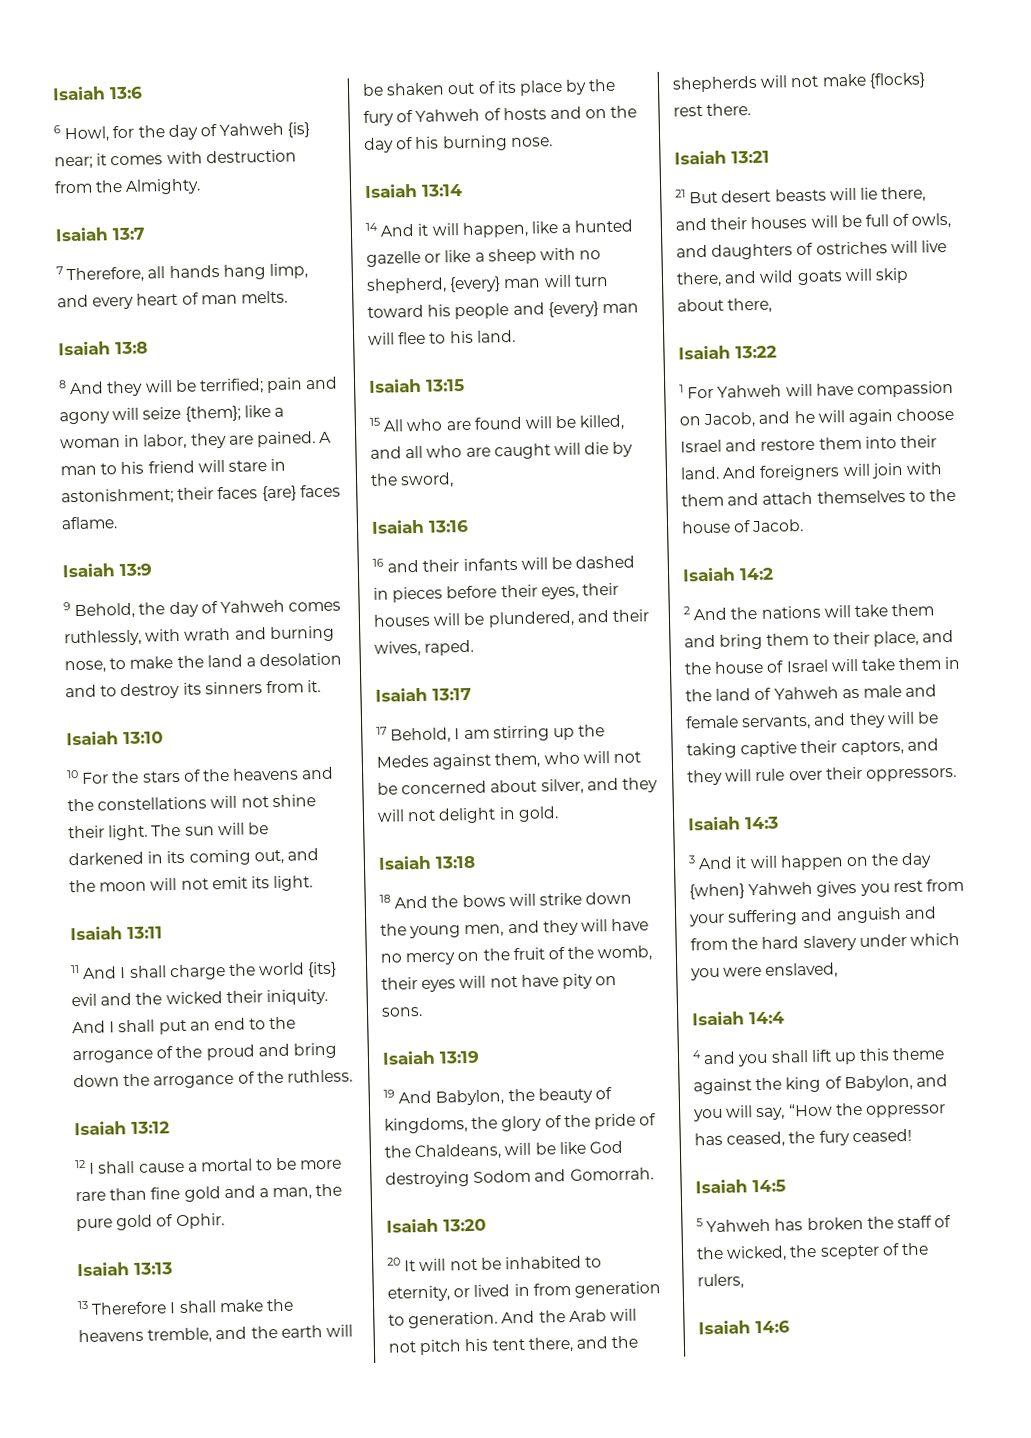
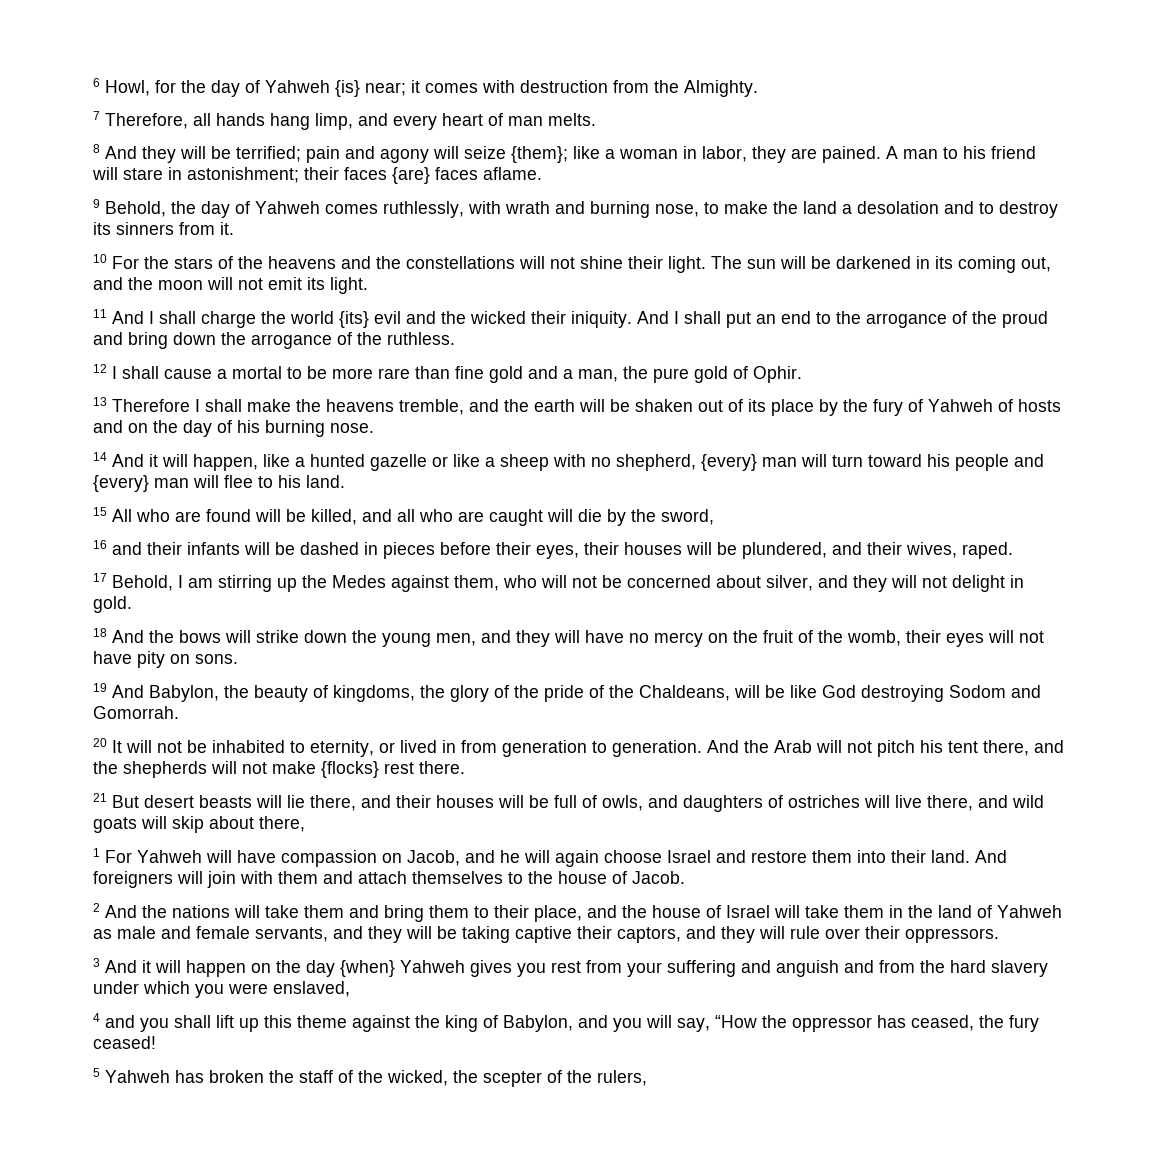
[52,86,143,101] Isaiah 13:6 // -> (93, 82) none
[55,227,146,242] // Isaiah 13:7 -> (758, 88) none
[58,341,148,356] // Isaiah 13:8 -> (596, 119) none
[62,563,152,578] // Isaiah 13:9 -> (542, 173) none
[66,731,164,746] // Isaiah 13:10 -> (234, 228) none
[70,926,163,941] // Isaiah 13:11 -> (368, 285) none
[74,1121,170,1136] // Isaiah 13:12 -> (455, 338) none
[77,1262,173,1277] // Isaiah 13:13 -> (802, 374) none
[364,183,463,198] // Isaiah 13:14 -> (374, 428) none
[368,378,465,393] // Isaiah 13:15 -> (345, 481) none
[371,519,469,534] // Isaiah 13:16 -> (714, 517) none
[375,687,472,702] // Isaiah 13:17 -> (1013, 550) none
[378,855,476,870] // Isaiah 13:18 -> (132, 604) none
[382,1050,480,1065] // Isaiah 13:19 -> (238, 659) none
[386,1218,487,1233] // Isaiah 13:20 -> (179, 712) none
[674,150,770,165] // Isaiah 13:21 -> (465, 767) none
[678,345,777,360] // Isaiah 13:22 -> (305, 824) none
[682,567,774,582] // Isaiah 14:2 -> (685, 877) none
[688,816,779,831] // Isaiah 14:3 -> (999, 935) none
[692,1011,785,1026] // Isaiah 14:4 -> (350, 989) none
[695,1179,786,1194] // Isaiah 14:5 -> (156, 1042) none
[698,1320,790,1335] // Isaiah 14:6 -> (647, 1078) none

